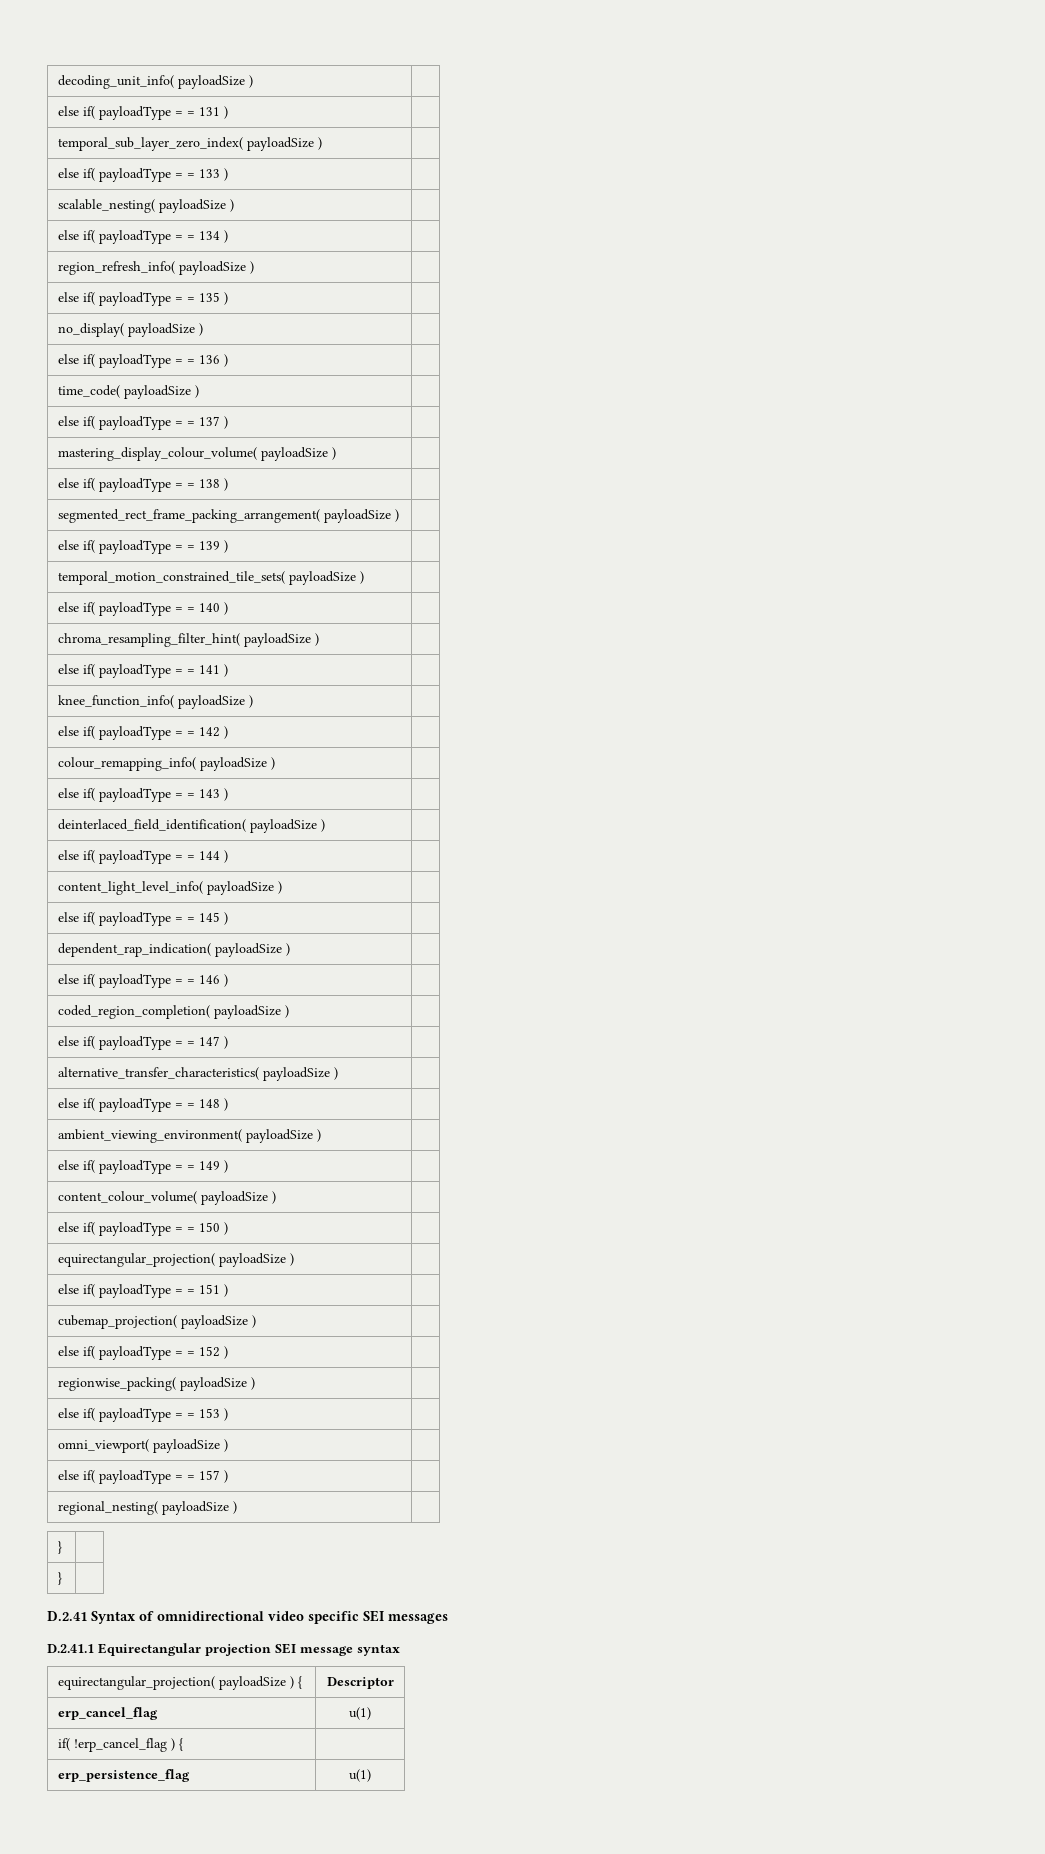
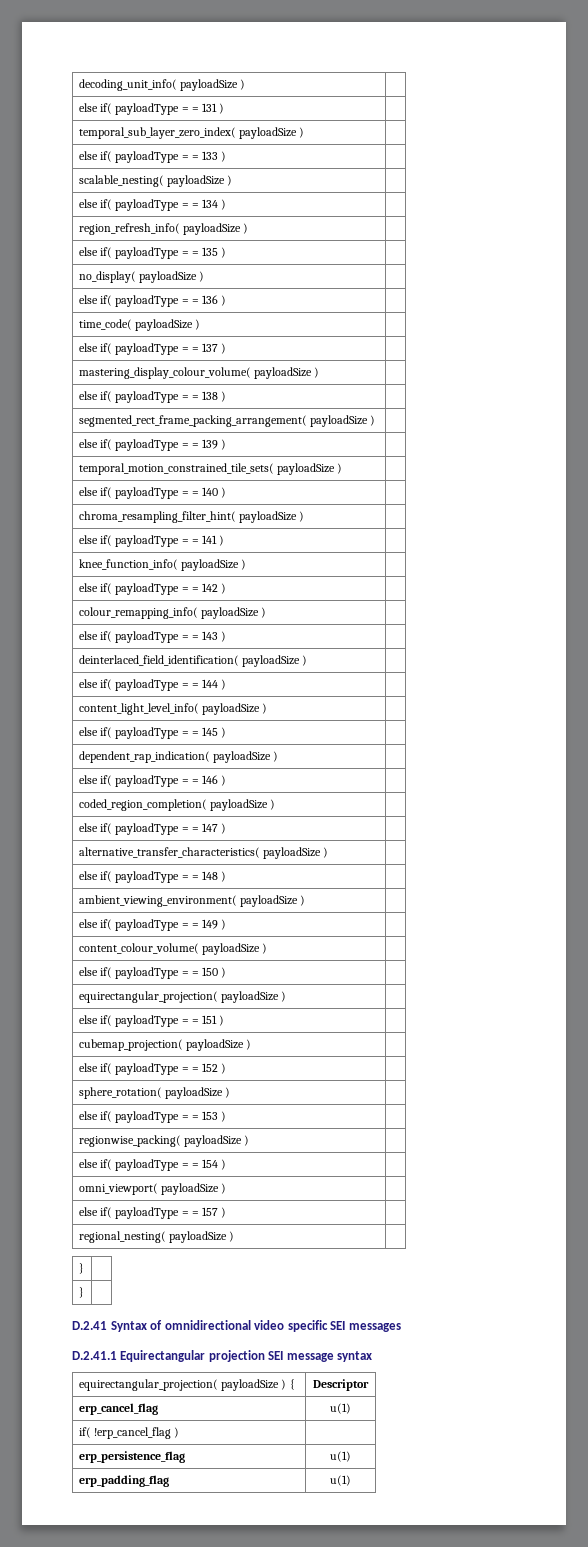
(228, 1352) none -> [78,1087,231,1099] [78,1111,227,1123] // sphere_rotation( payloadSize ) | // else if( payloadType = = 153 ) |
[198,1408,220,1418] 153 -> [202,1159,219,1168] 154
[178,1738,183,1751] { -> (180, 1432) none
(371, 1775) none -> [78,1475,169,1487] [330,1475,351,1486] // erp_padding_flag | u(1)

